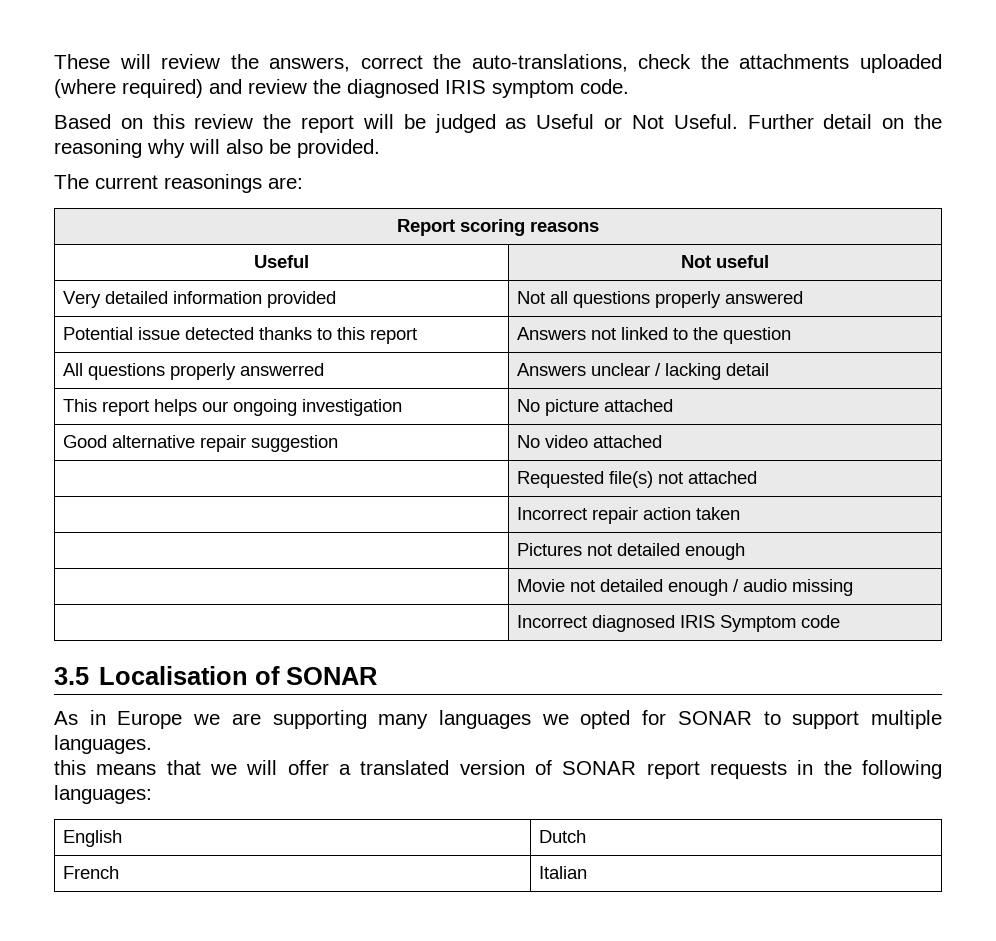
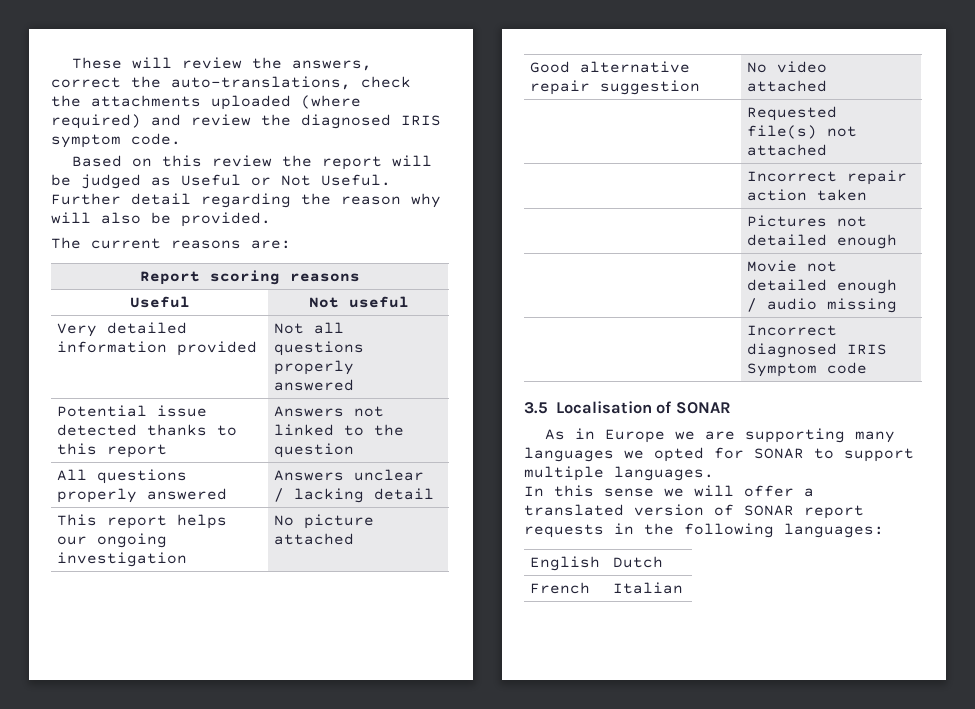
[882,114,943,129] [54,139,142,158] on the reasoning -> [201,193,401,208] regarding the reason
[164,174,262,193] reasonings -> [171,240,241,249] reasons
[240,363,325,376] answerred -> [147,488,228,500] answered
[54,760,201,775] this means that -> [524,485,654,497] In this sense

